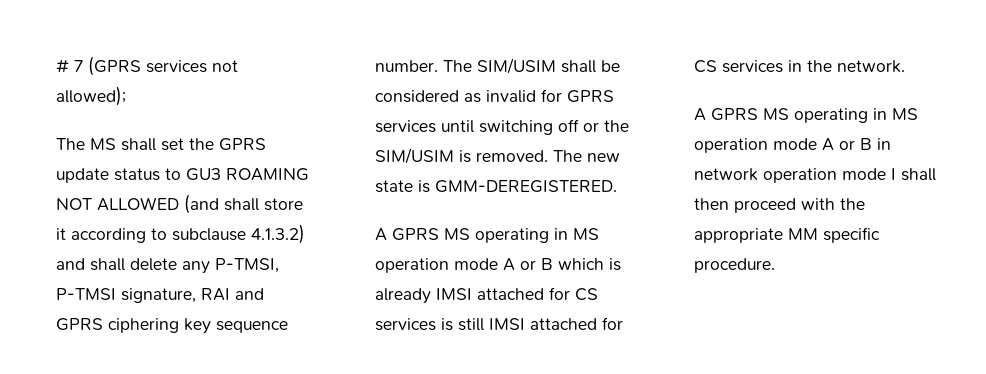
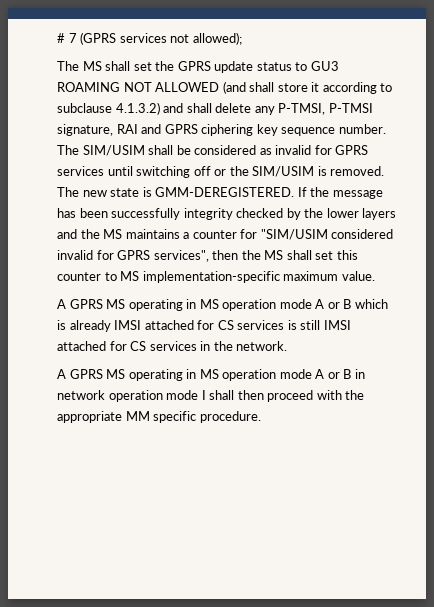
(618, 186) none -> [297,187,383,199] [57,208,397,220] [57,229,394,240] [57,250,358,262] [57,271,375,283] If the message has been successfully integrity checked by the lower layers and the MS maintains a counter for "SIM/USIM considered invalid for GPRS services", then the MS shall set this counter to MS implementation-specific maximum value.

